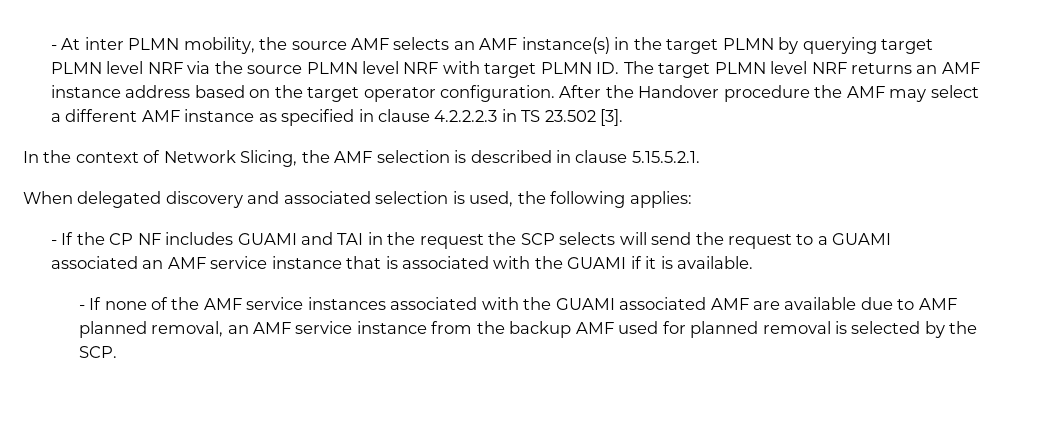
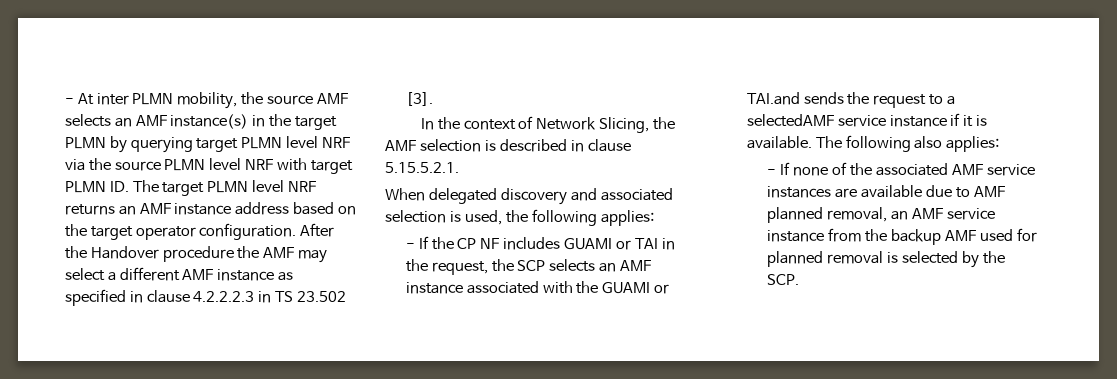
[300,232,333,245] and -> [616,240,632,250] or
[419,234,484,249] request -> [431,261,488,275] request,
[619,232,892,249] [50,256,627,269] will send the request to a GUAMI associated an AMF service instance that is associated with the GUAMI -> [599,260,652,272] [405,281,670,294] [746,92,956,108] [746,114,947,127] an AMF instance associated with the GUAMI or TAI.and sends the request to a selectedAMF service instance
(754, 262) none -> [815,135,1000,152] The following also applies:
(200, 303) none -> [875,163,948,176] associated
[390,297,749,310] associated with the GUAMI associated AMF -> (832, 192) none

